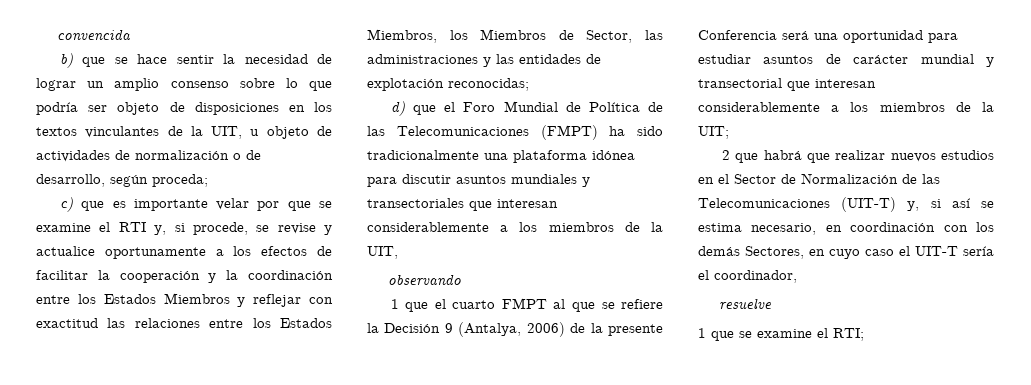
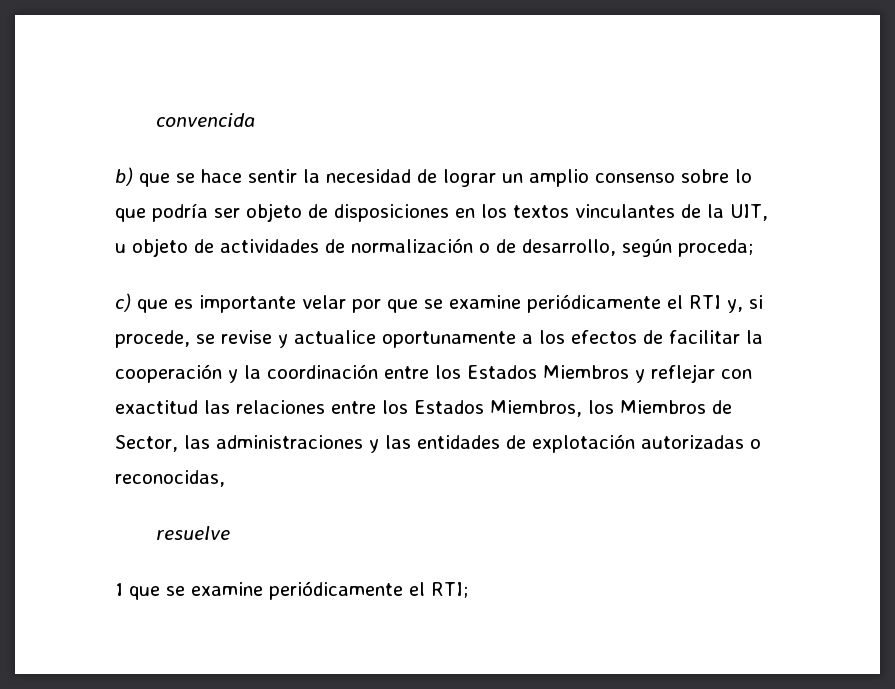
(91, 227) none -> [527,294,661,313] periódicamente
[448,78,529,91] [390,101,663,116] [367,125,663,140] [367,150,635,163] [367,174,590,187] [367,198,558,211] [367,222,663,232] [367,246,398,259] [388,274,462,286] [390,298,663,312] [367,322,663,337] [698,30,958,43] [698,54,994,67] [698,78,876,91] [698,102,994,112] [698,126,729,139] [721,150,994,163] [698,173,940,184] [698,197,994,212] [698,222,994,235] [698,246,994,259] [698,270,797,283] reconocidas; // d) que el Foro Mundial de Política de las Telecomunicaciones (FMPT) ha sido tradicionalmente una plataforma idónea para discutir asuntos mundiales y transectoriales que interesan considerablemente a los miembros de la UIT, // observando // 1 que el cuarto FMPT al que se refiere la Decisión 9 (Antalya, 2006) de la presente Conferencia será una oportunidad para estudiar asuntos de carácter mundial y transectorial que interesan considerablemente a los miembros de la UIT; // 2 que habrá que realizar nuevos estudios en el Sector de Normalización de las Telecomunicaciones (UIT-T) y, si así se estima necesario, en coordinación con los demás Sectores, en cuyo caso el UIT-T sería el coordinador, -> [641,435,761,449] [115,470,225,487] autorizadas o reconocidas,
(812, 333) none -> [269,581,403,600] periódicamente

